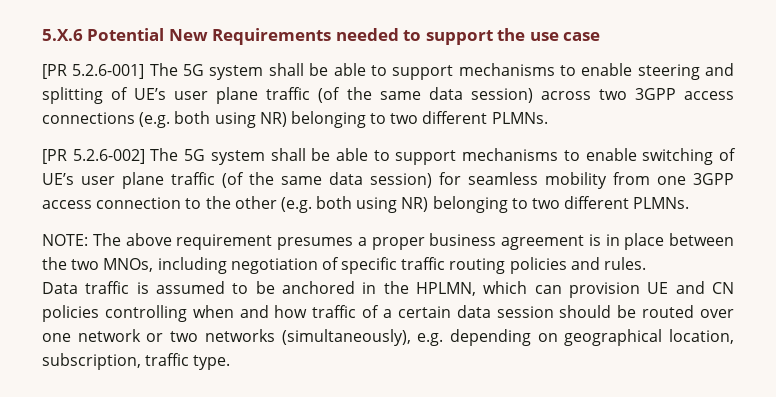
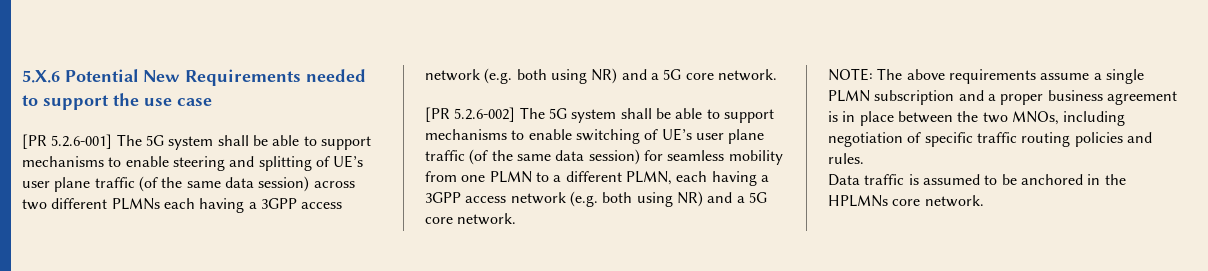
[634,88,734,100] [42,111,548,128] 3GPP access connections (e.g. both using NR) belonging to two different PLMNs. -> [51,198,343,213] [425,68,777,84] different PLMNs each having a 3GPP access network (e.g. both using NR) and a 5G core network.
[693,173,734,185] [42,196,690,213] [42,233,353,250] 3GPP access connection to the other (e.g. both using NR) belonging to two different PLMNs. // NOTE: The above requirement presumes -> [489,171,769,186] [425,191,767,207] [425,213,517,225] [828,68,1144,84] [828,90,984,105] PLMN to a different PLMN, each having a 3GPP access network (e.g. both using NR) and a 5G core network. // NOTE: The above requirements assume a single PLMN subscription and
[415,281,734,298] [42,305,734,322] [42,329,734,346] [42,353,231,370] HPLMN, which can provision UE and CN policies controlling when and how traffic of a certain data session should be routed over one network or two networks (simultaneously), e.g. depending on geographical location, subscription, traffic type. -> [828,195,984,207] HPLMNs core network.

